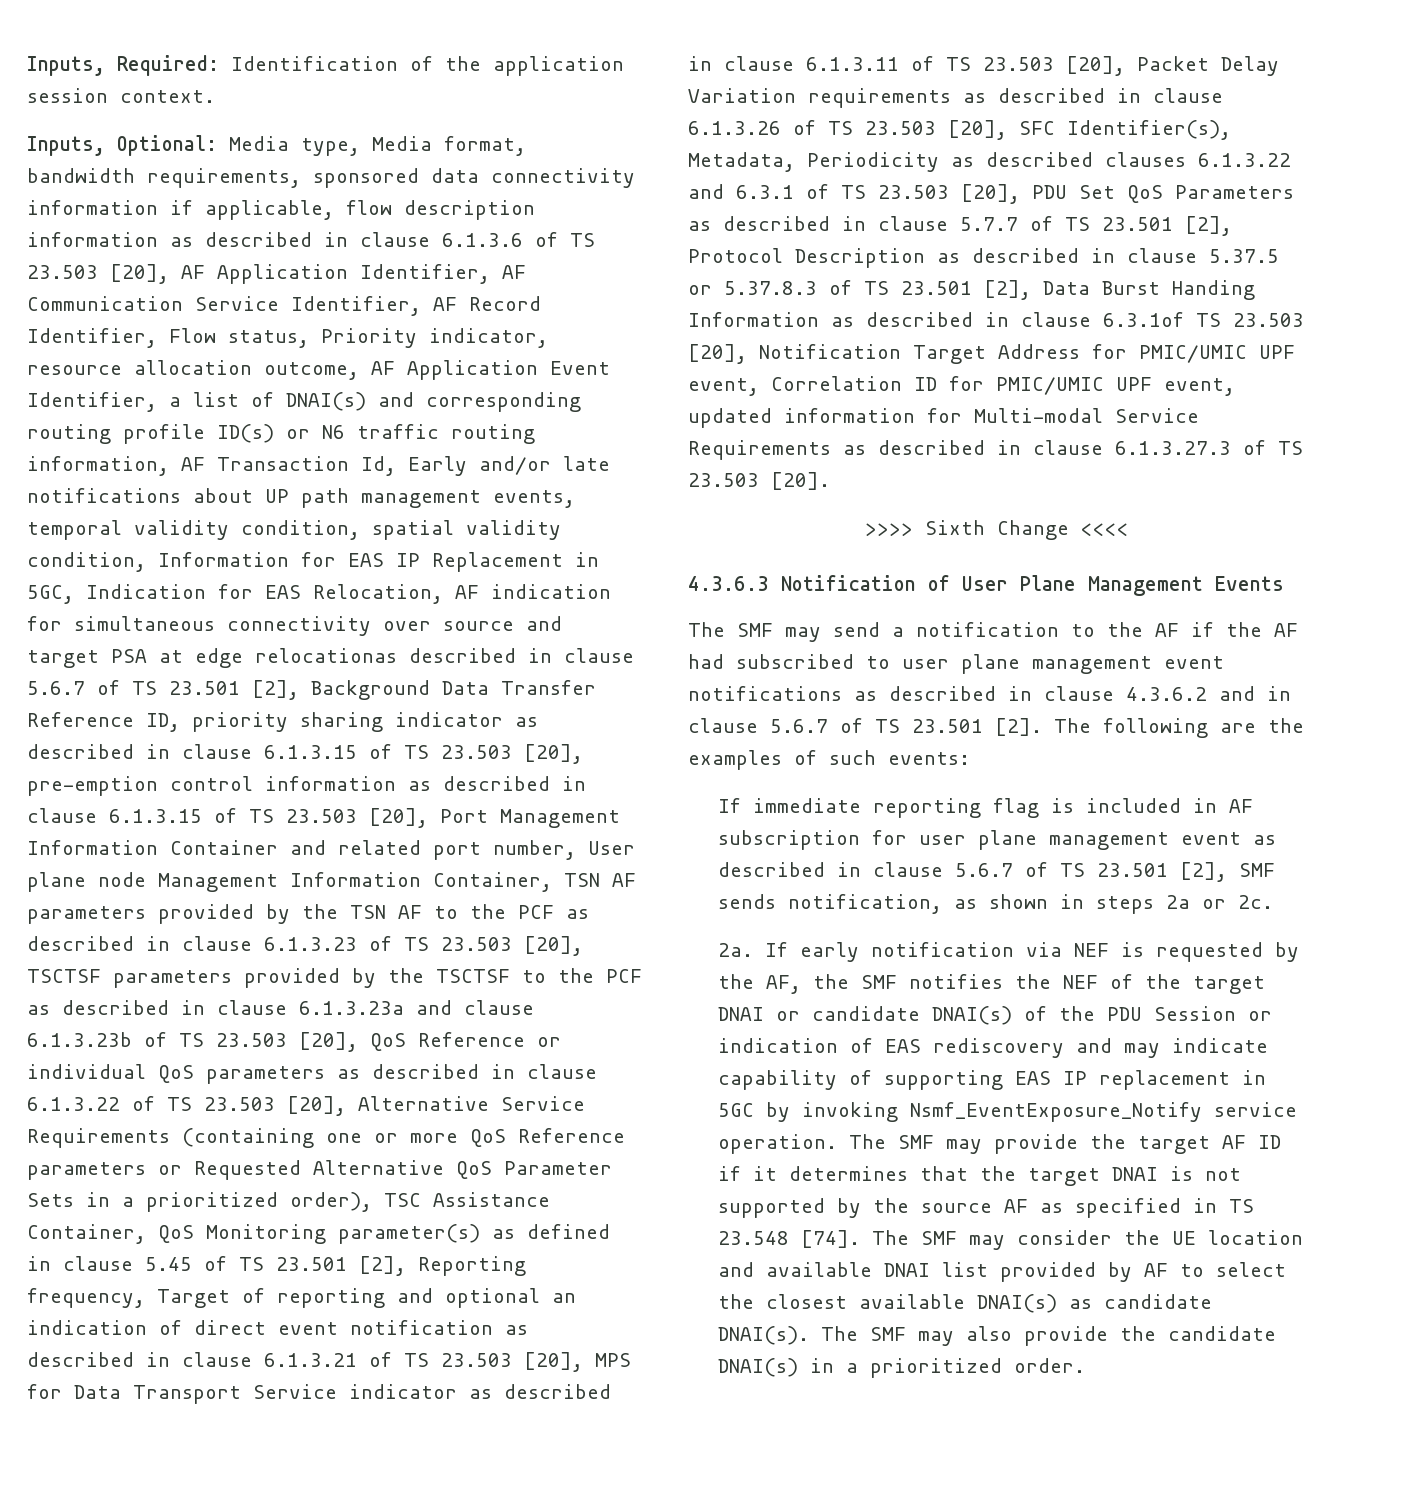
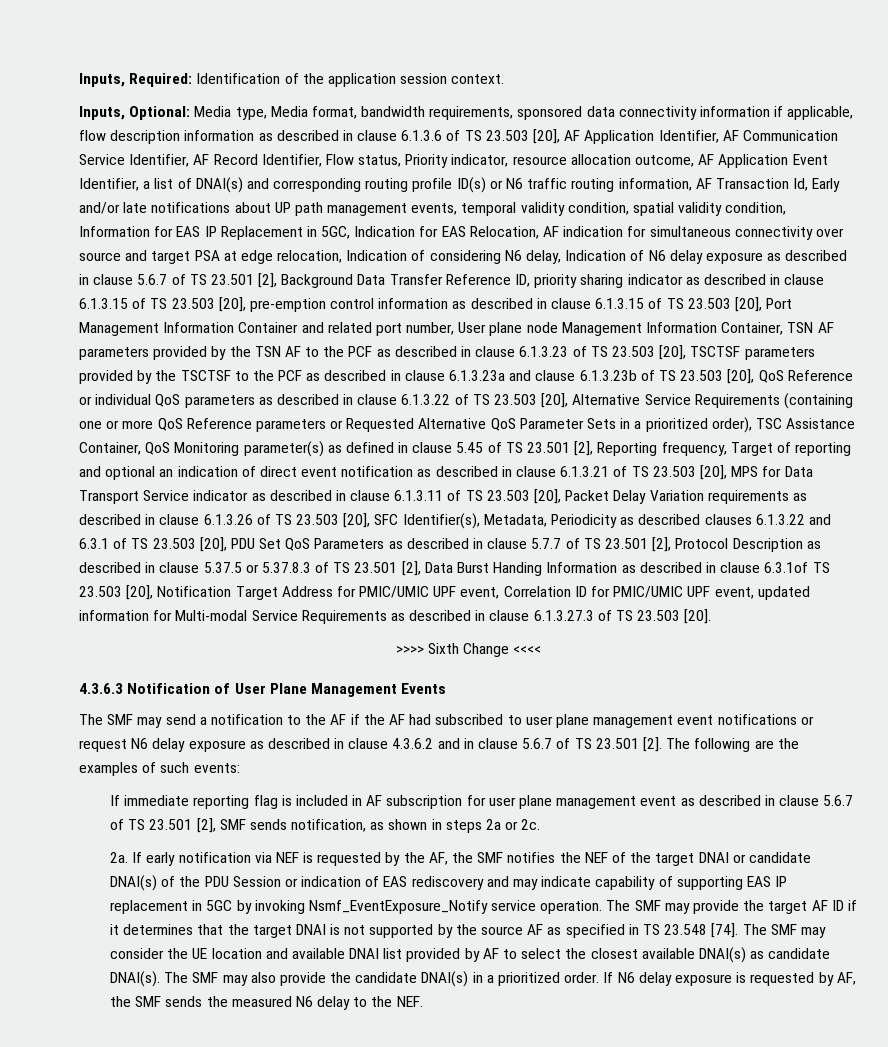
[255,648,397,663] relocationas -> [277,250,782,264] relocation, Indication of considering N6 delay, Indication of N6 delay exposure as
(842, 693) none -> [800,716,814,725] [79,738,246,752] or request N6 delay exposure
(1085, 1365) none -> [603,972,856,986] [109,996,423,1010] If N6 delay exposure is requested by AF, the SMF sends the measured N6 delay to the NEF.

